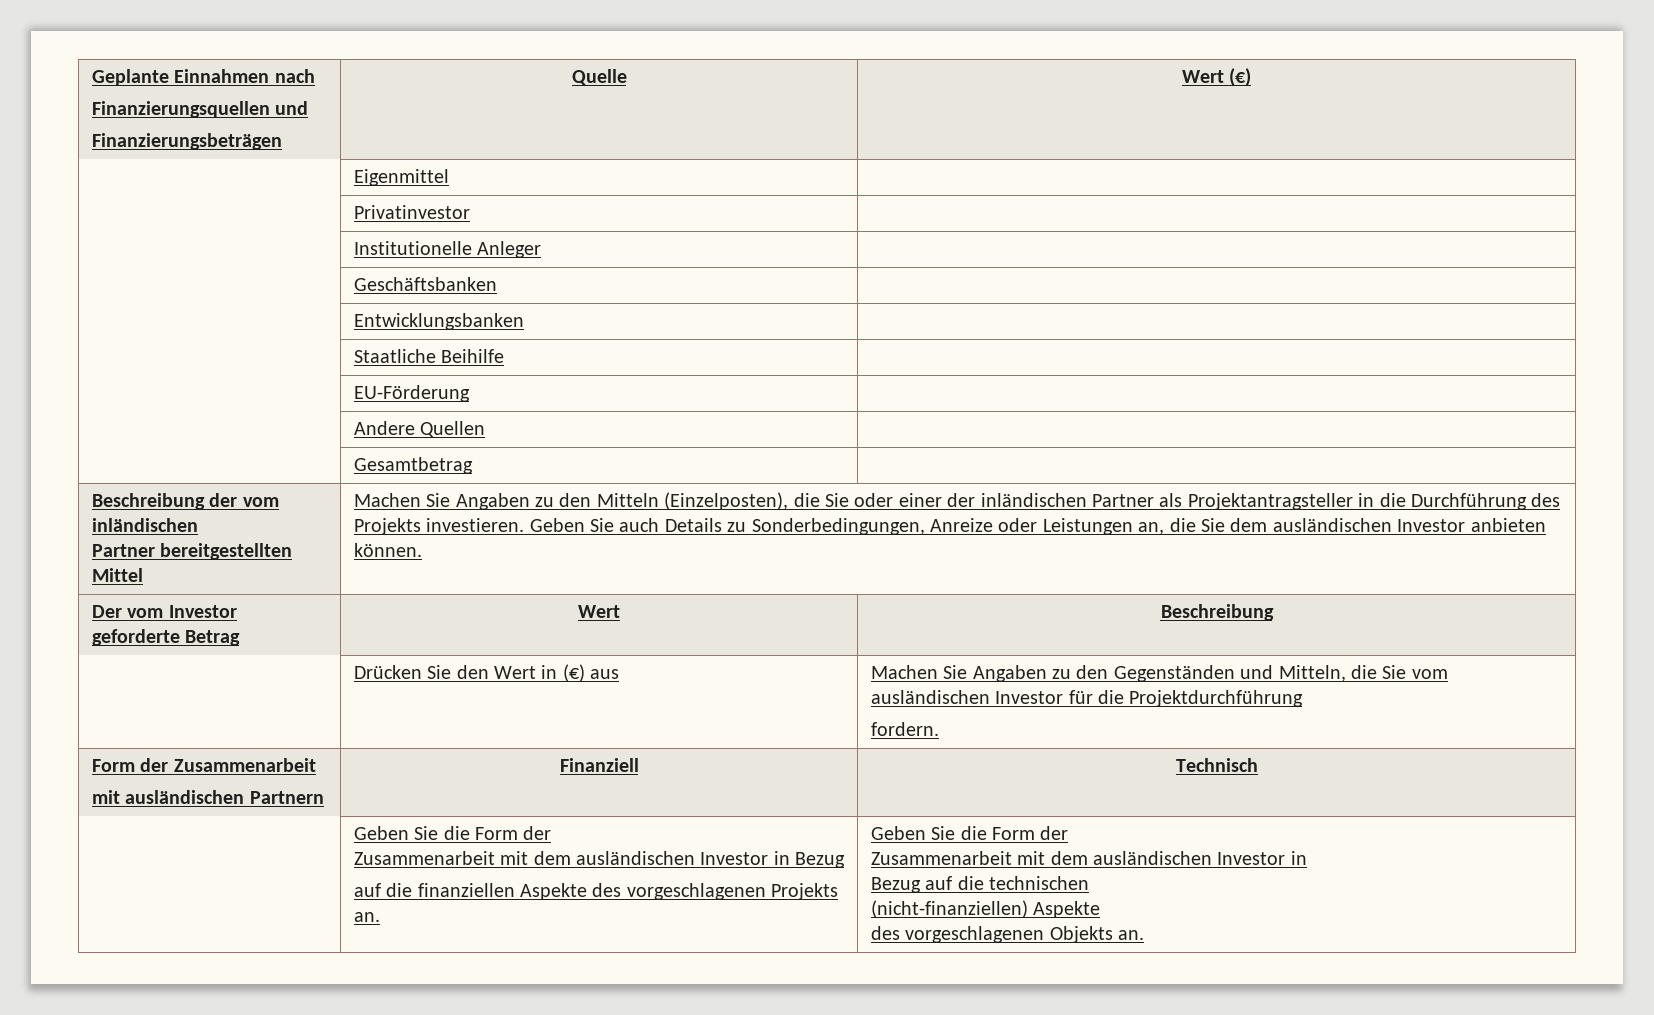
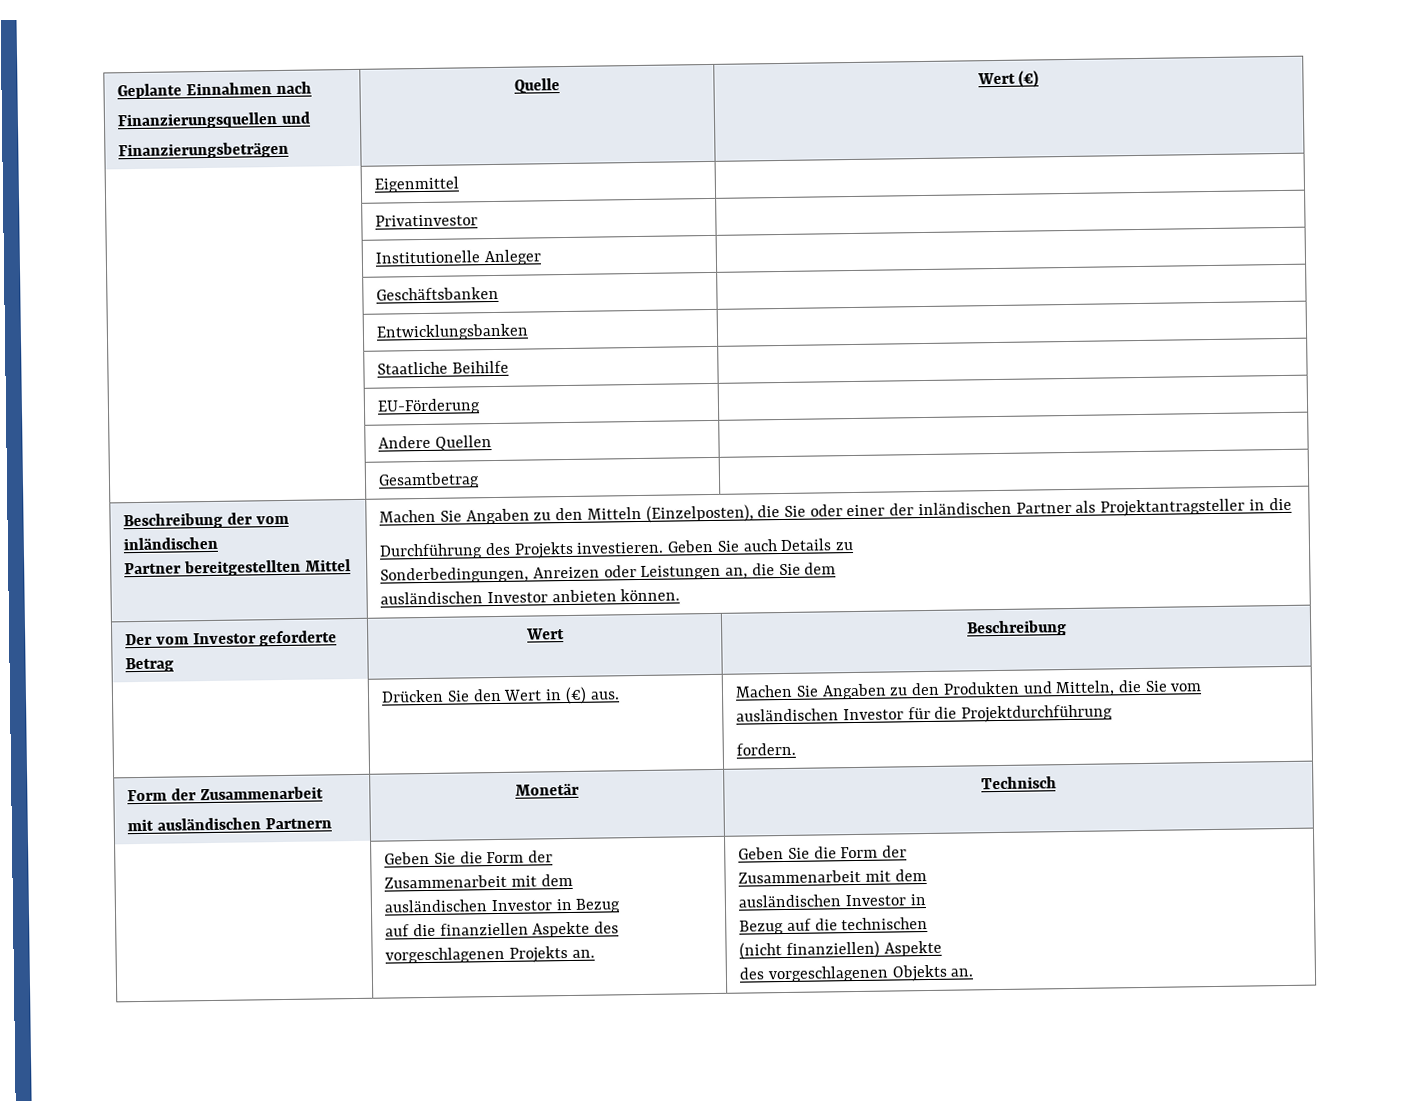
(1406, 500) none -> (1292, 504) //
[751,518,993,535] Sonderbedingungen, Anreize -> [380,566,600,584] // Sonderbedingungen, Anreizen
(1268, 525) none -> (837, 568) //
[590,669,620,679] [870,665,1235,682] aus | Machen Sie Angaben zu den Gegenständen -> [589,691,620,700] [735,681,1020,700] aus. | Machen Sie Angaben zu den Produkten
[559,758,639,772] Finanziell -> [515,782,580,796] Monetär
(571, 858) none -> (573, 880) //
(1088, 858) none -> (927, 875) //
[870,900,1028,918] (nicht-finanziellen) -> [739,940,880,960] (nicht finanziellen)

